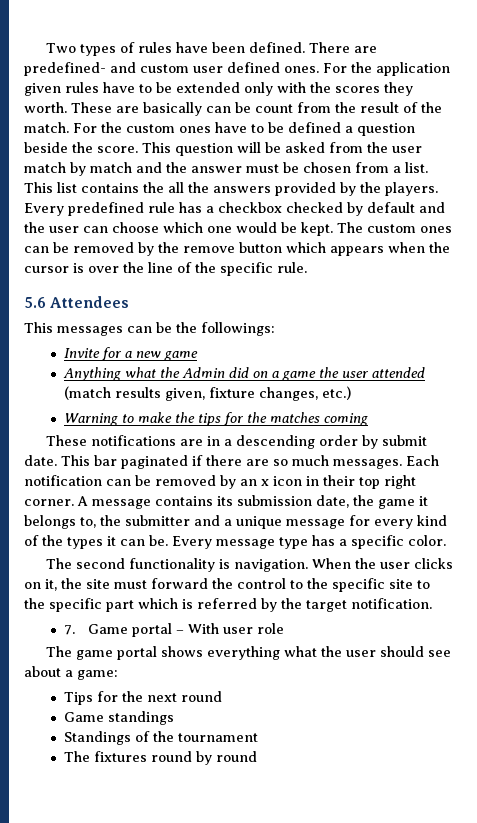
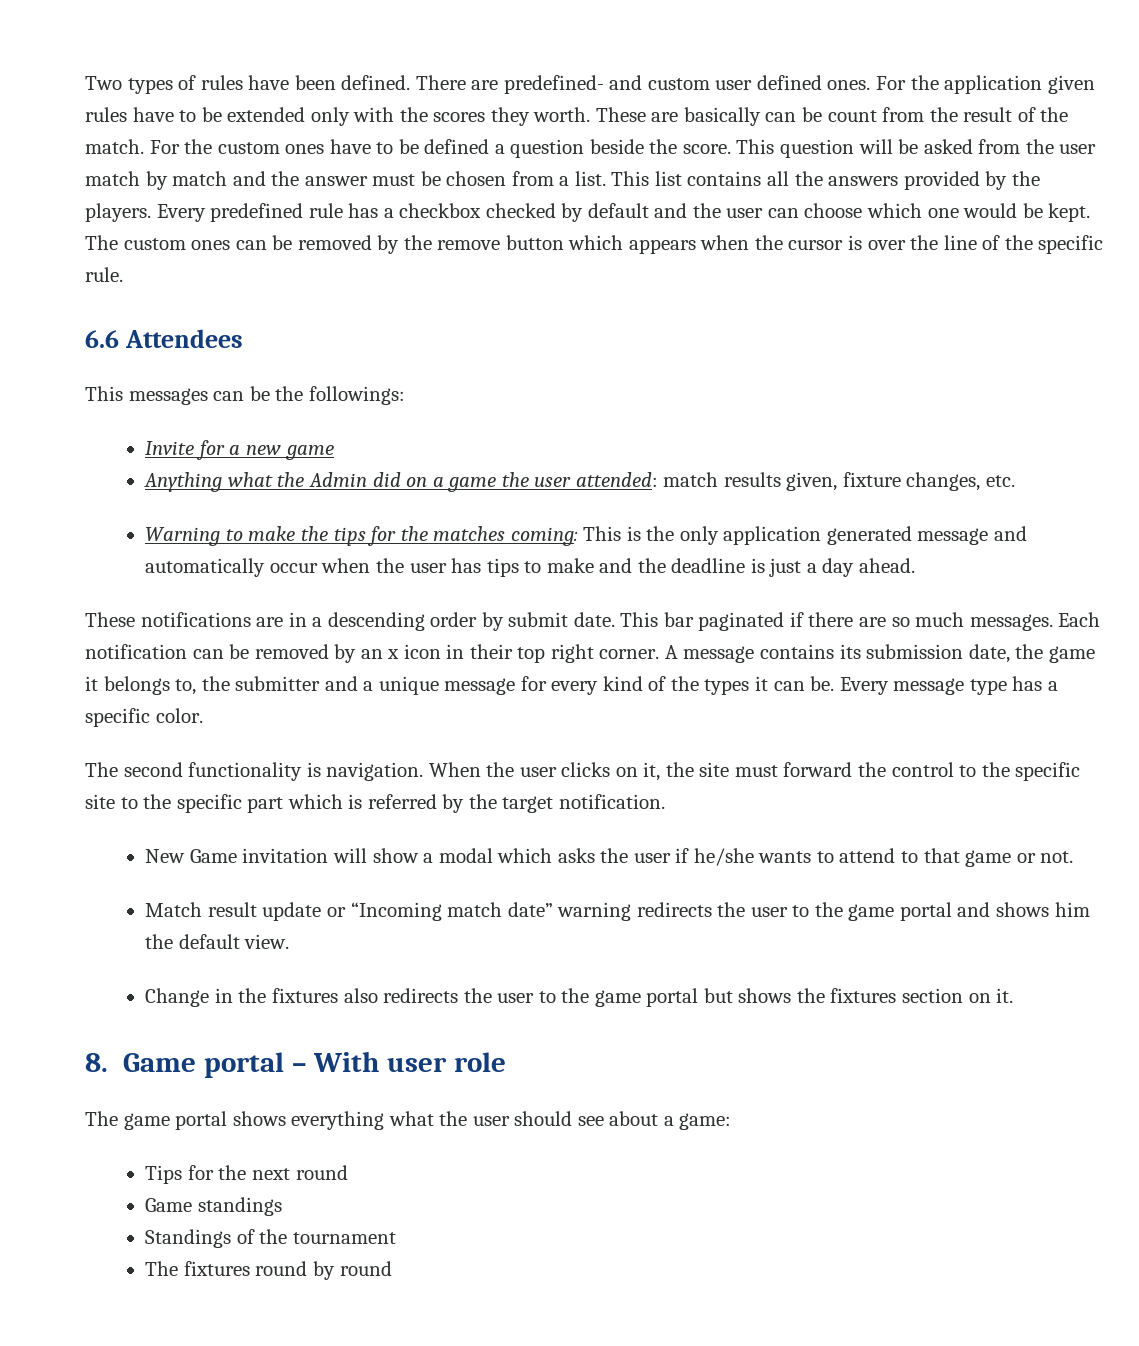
[143,182,164,193] the -> (762, 178) none
[24,297,46,308] 5.6 -> [85,330,119,348] 6.6
[371,367,425,378] [63,386,111,400] attended (match -> [575,472,719,487] attended: match
[321,386,351,400] etc.) -> [985,475,1015,487] etc.
[323,413,368,426] coming -> [510,526,1027,546] [145,558,915,577] coming: This is the only application generated message and automatically occur when the user has tips to make and the deadline is just a day ahead.
[63,625,75,635] 7. -> [145,848,1074,867] [145,902,1090,921] [145,934,290,949] [145,988,1014,1007] [85,1053,108,1072] New Game invitation will show a modal which asks the user if he/she wants to attend to that game or not. // Match result update or “Incoming match date” warning redirects the user to the game portal and shows him the default view. // Change in the fixtures also redirects the user to the game portal but shows the fixtures section on it. // 8.

